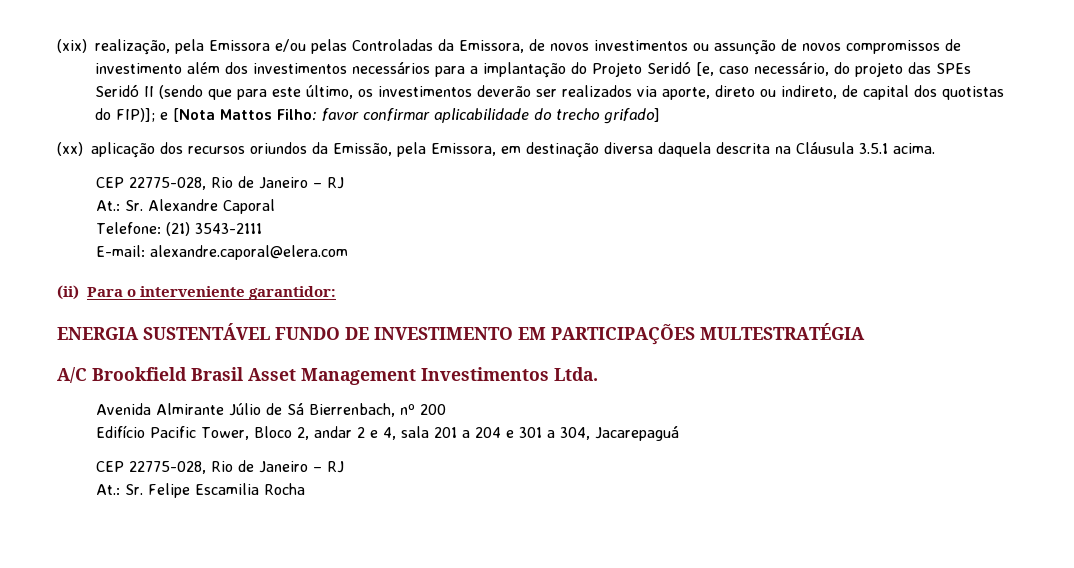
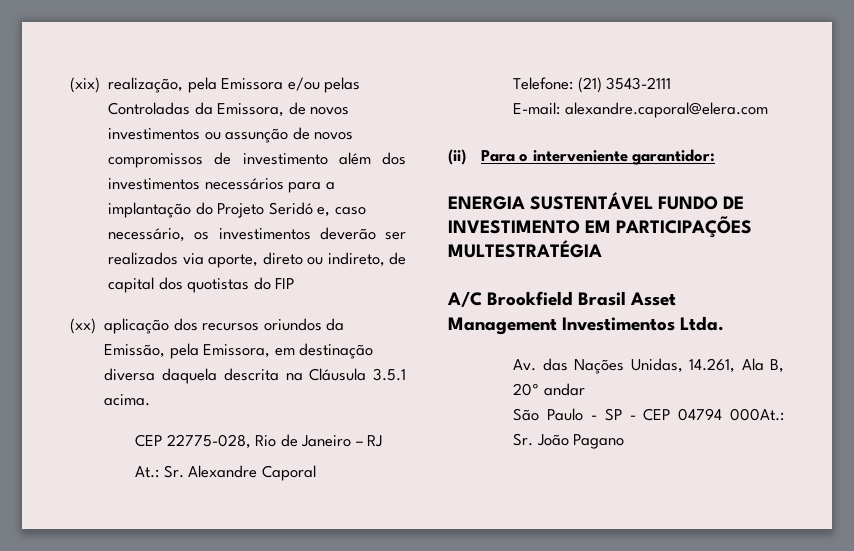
[696,62,714,76] [e, -> [317,207,331,217] e,
[834,62,971,77] [95,84,353,100] do projeto das SPEs Seridó II (sendo que para este último, -> (186, 235) none
[116,108,660,124] FIP)]; e [Nota Mattos Filho: favor confirmar aplicabilidade do trecho grifado] -> [275,278,295,289] FIP
[95,403,446,417] [95,425,679,441] [95,460,344,474] [95,483,305,498] Avenida Almirante Júlio de Sá Bierrenbach, nº 200 // Edifício Pacific Tower, Bloco 2, andar 2 e 4, sala 201 a 204 e 301 a 304, Jacarepaguá // CEP 22775-028, Rio de Janeiro – RJ // At.: Sr. Felipe Escamilia Rocha -> [513,358,784,374] [513,383,585,396] [513,408,784,421] [513,433,625,449] Av. das Nações Unidas, 14.261, Ala B, 20º andar // São Paulo - SP - CEP 04794 000At.: Sr. João Pagano

